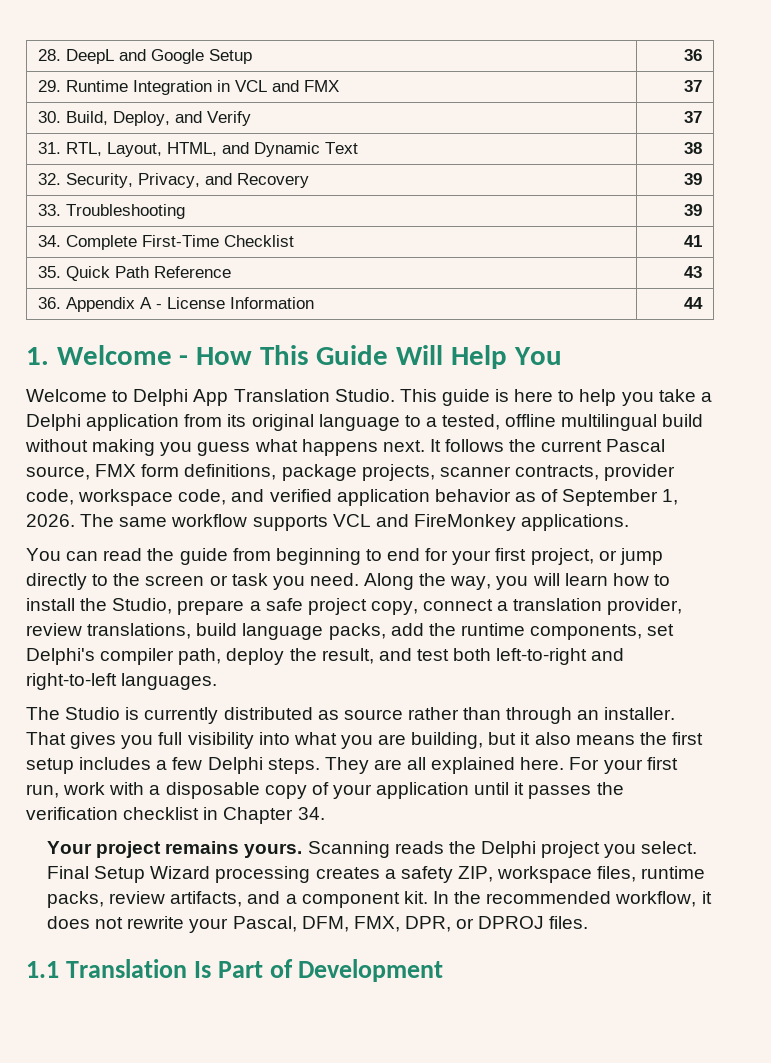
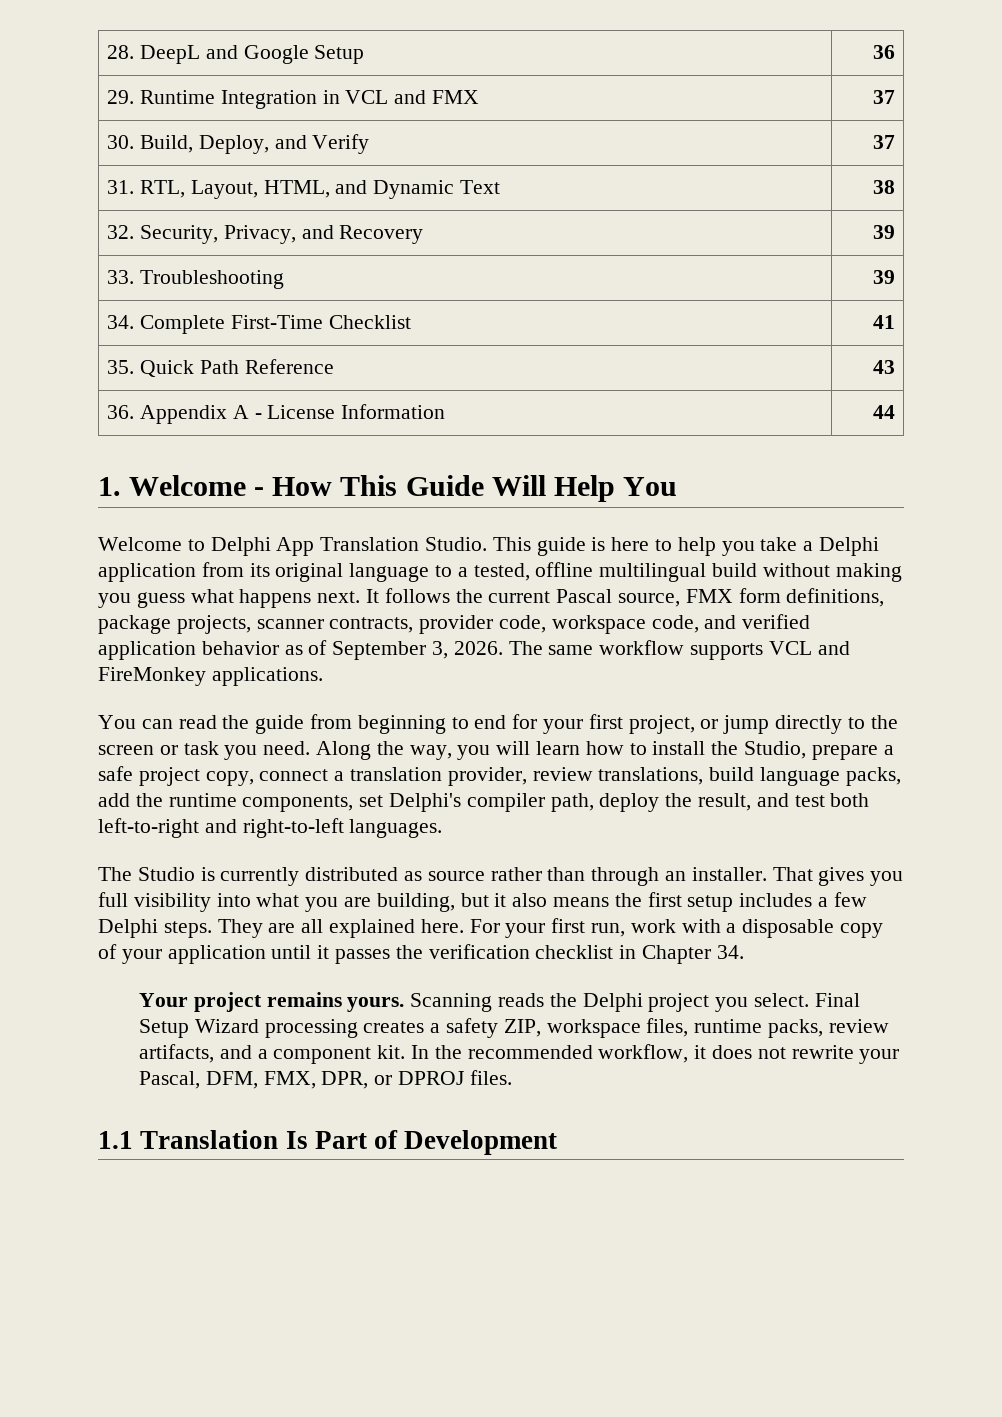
[662,489,679,505] 1, -> [432,641,449,659] 3,

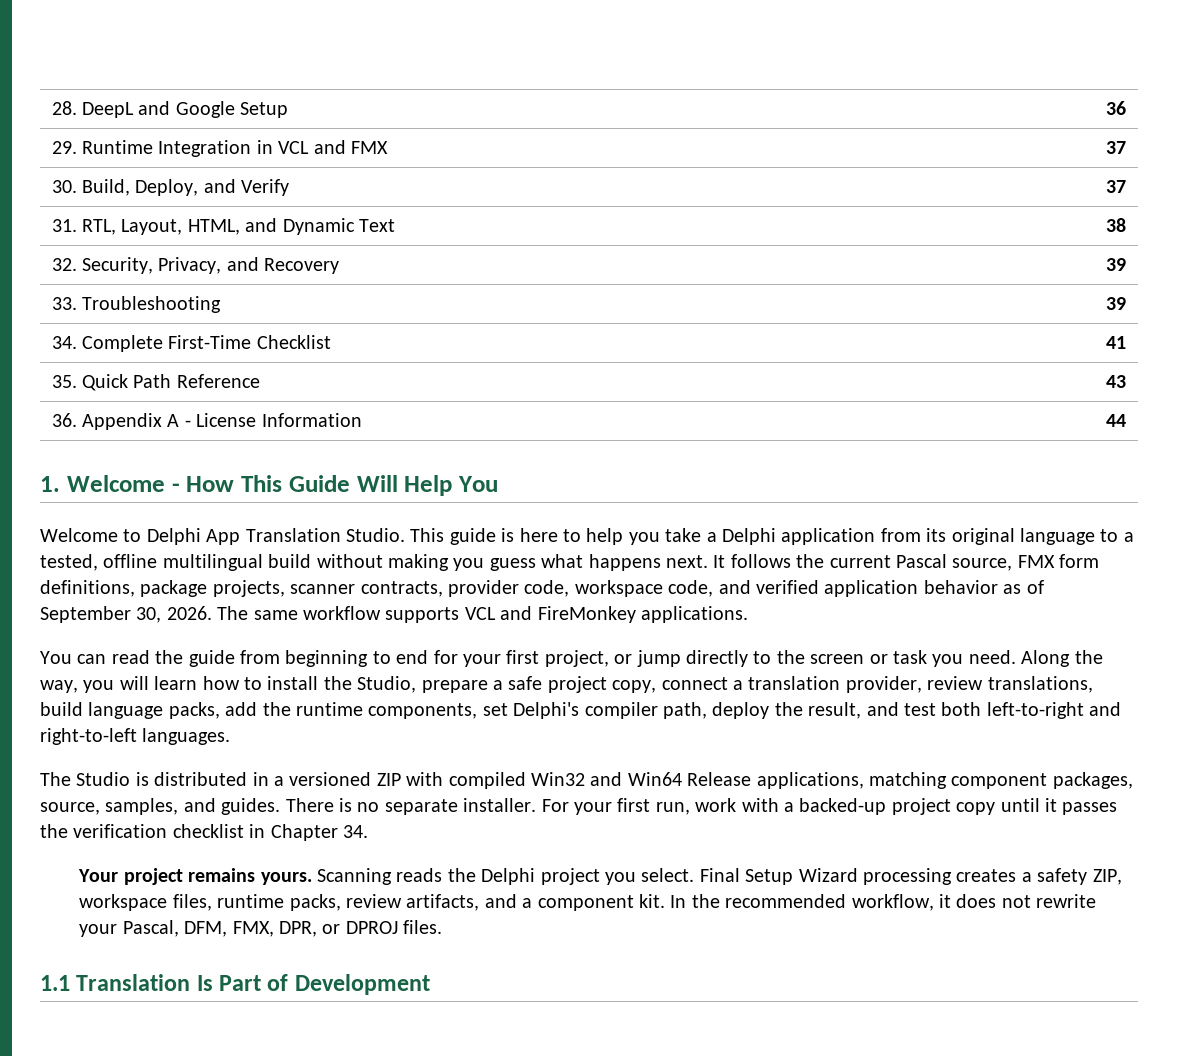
[432,641,449,659] 3, -> [136,607,162,623] 30,
[220,867,904,886] [98,892,867,912] [98,919,464,938] currently distributed as source rather than through an installer. That gives you full visibility into what you are building, but it also means the first setup includes a few Delphi steps. They are all explained here. -> [154,772,1133,789] [40,798,537,815] distributed in a versioned ZIP with compiled Win32 and Win64 Release applications, matching component packages, source, samples, and guides. There is no separate installer.
[742,919,884,938] [98,944,266,964] disposable copy of your application -> [799,798,996,815] backed-up project copy

